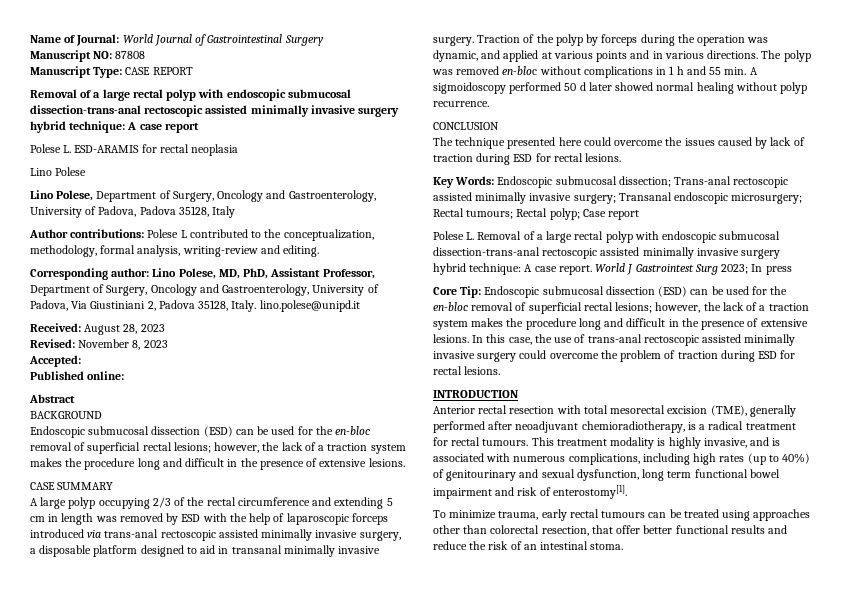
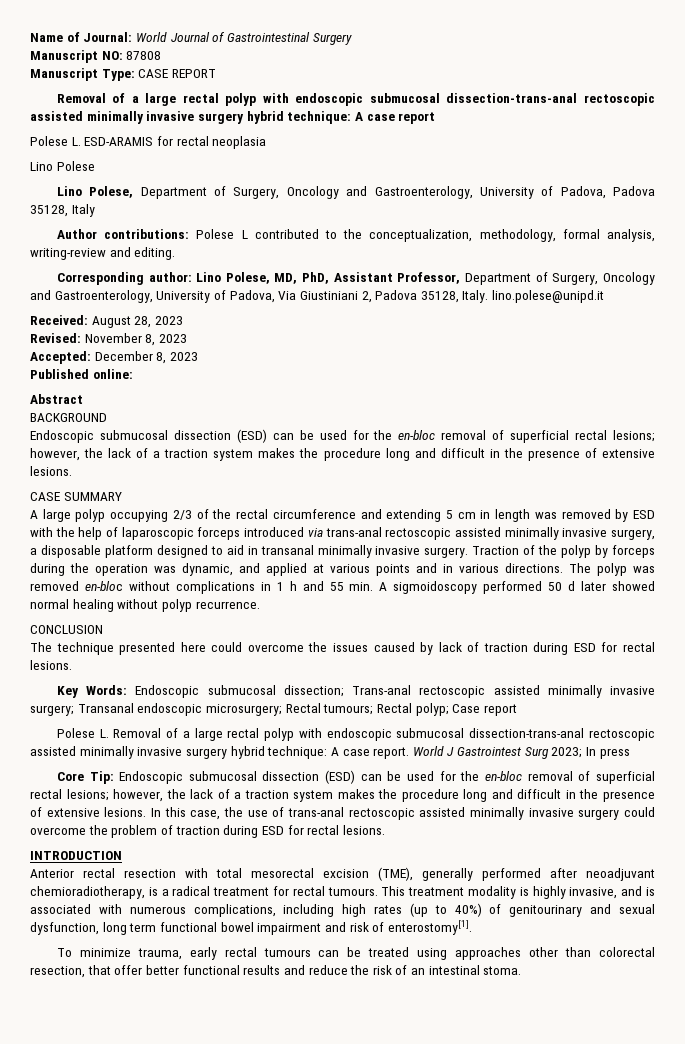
(81, 361) none -> [94,351,198,364] December 8, 2023

